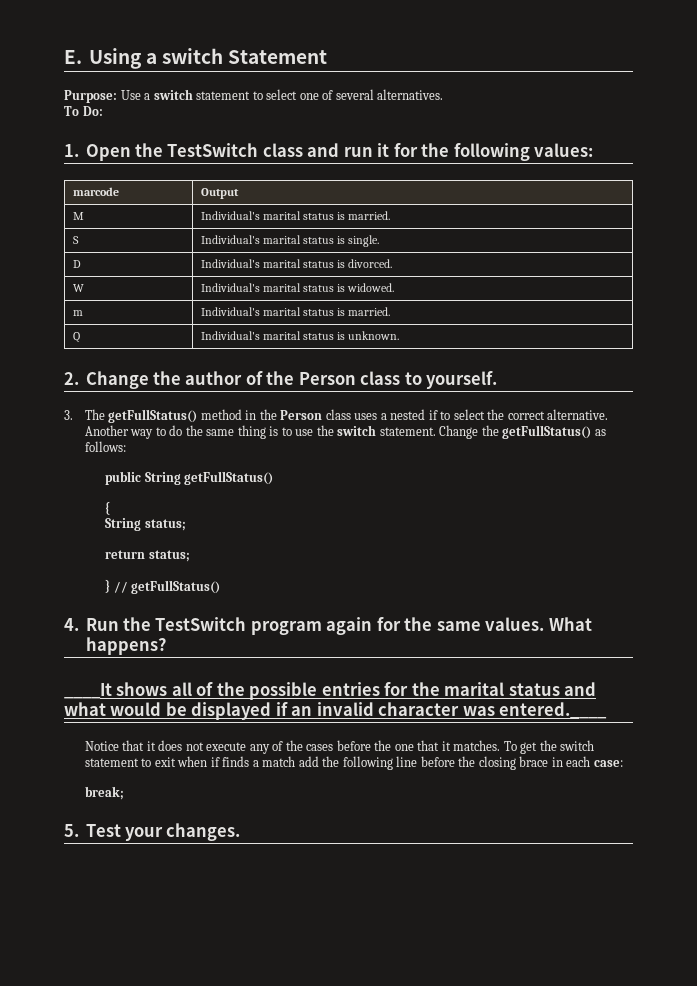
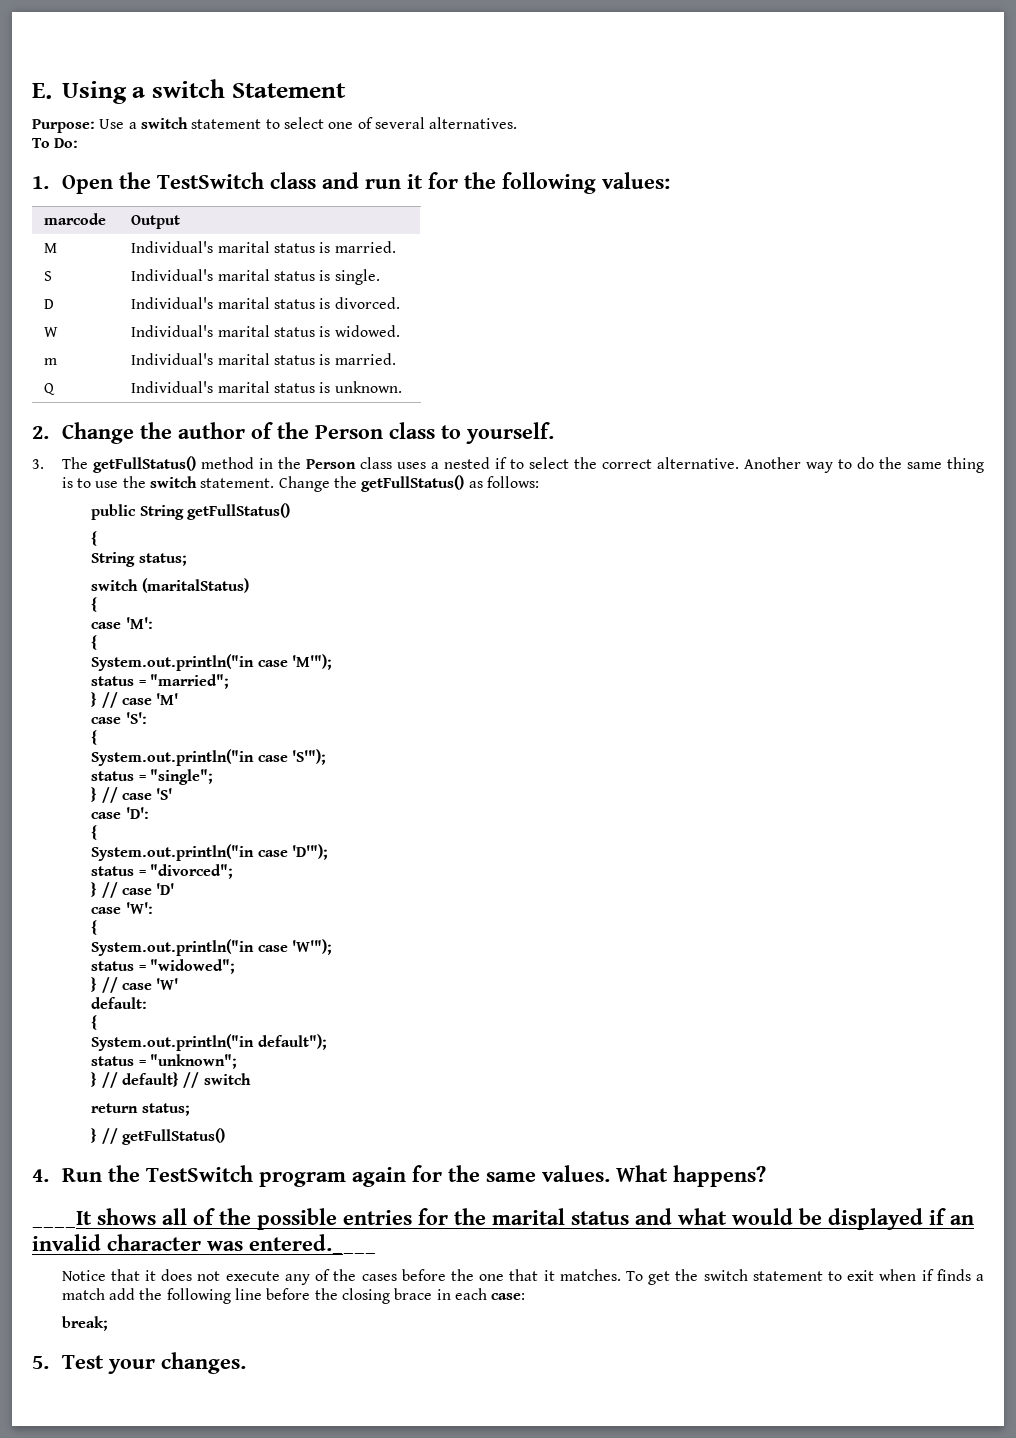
(186, 525) none -> [91,578,249,593] [91,597,98,612] [91,617,153,629] [91,635,98,650] [91,654,332,671] [91,674,229,689] [91,692,179,708] [91,712,147,724] [91,730,98,745] [91,749,326,766] [91,769,213,785] [91,787,173,803] [91,807,149,819] [91,825,98,840] [91,844,328,861] [91,864,233,879] [91,882,175,898] [91,902,153,914] [91,920,98,935] [91,939,332,956] [91,959,235,974] [91,977,179,993] [91,997,148,1009] [91,1015,98,1030] [91,1034,327,1051] [91,1054,237,1069] [91,1072,251,1088] // switch (maritalStatus) // { // case 'M': // { // System.out.println("in case 'M'"); // status = "married"; // } // case 'M' // case 'S': // { // System.out.println("in case 'S'"); // status = "single"; // } // case 'S' // case 'D': // { // System.out.println("in case 'D'"); // status = "divorced"; // } // case 'D' // case 'W': // { // System.out.println("in case 'W'"); // status = "widowed"; // } // case 'W' // default: // { // System.out.println("in default"); // status = "unknown"; // } // default} // switch

